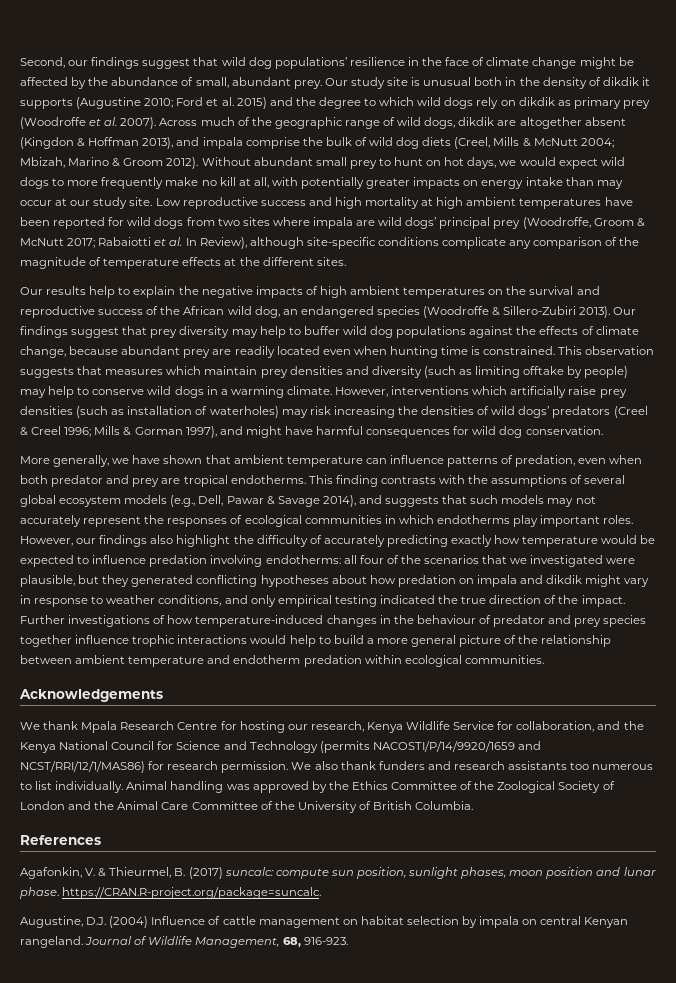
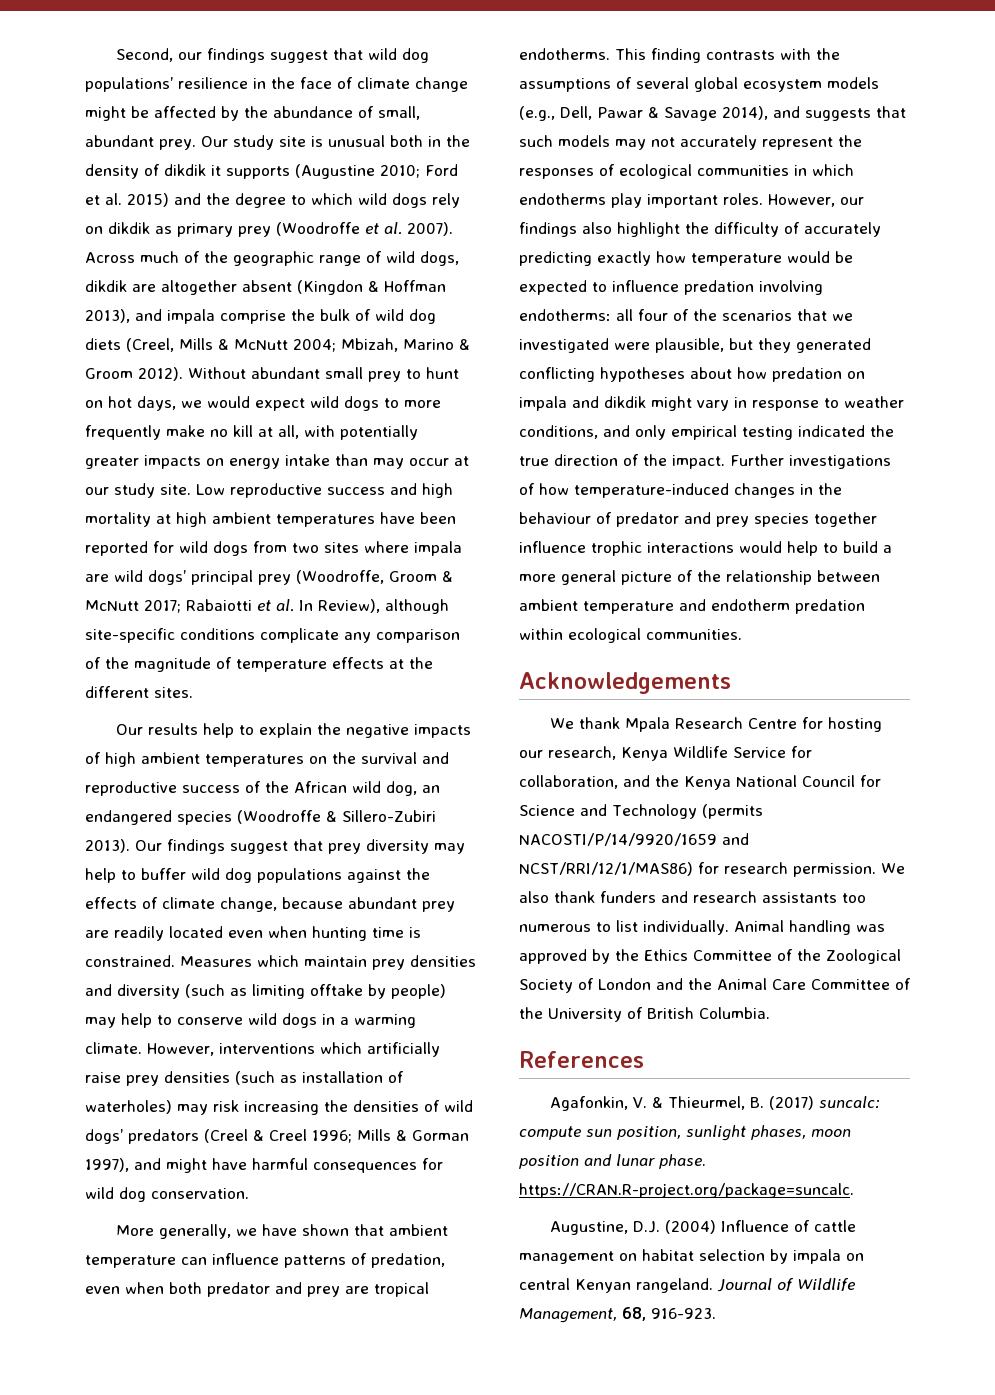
[558,346,655,355] [20,366,164,378] This observation suggests that measures -> [180,956,252,967] Measures

